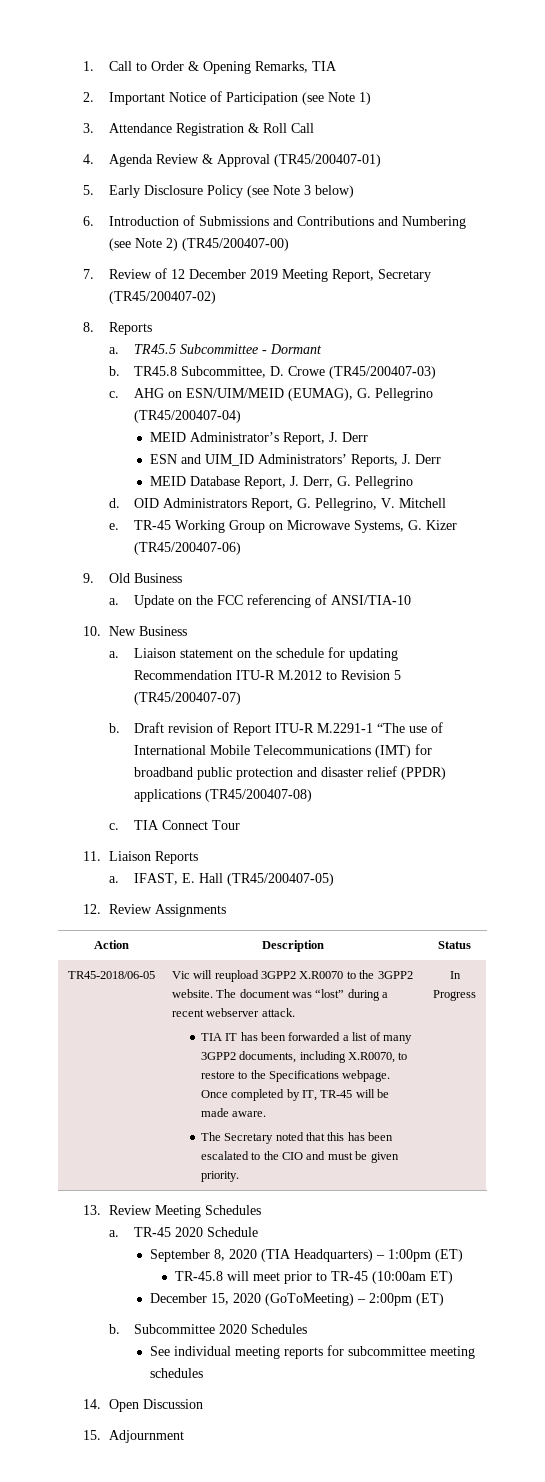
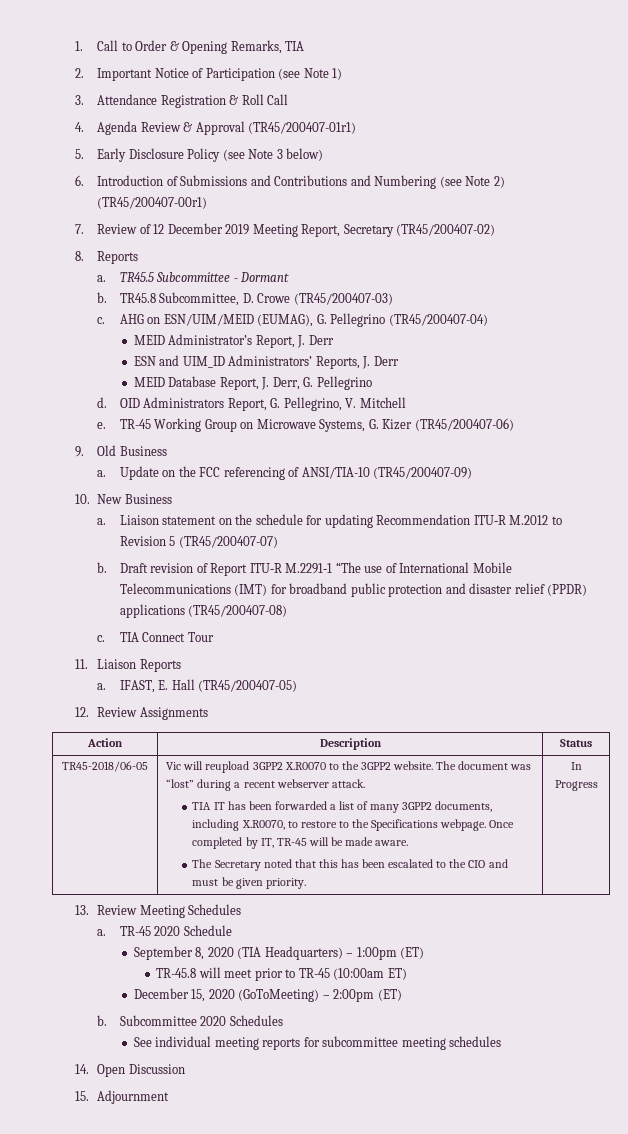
[273,154,381,167] (TR45/200407-01) -> [248,122,357,134] (TR45/200407-01r1)
[181,238,289,251] (TR45/200407-00) -> [97,197,208,209] (TR45/200407-00r1)
(412, 600) none -> [373,467,473,479] (TR45/200407-09)

